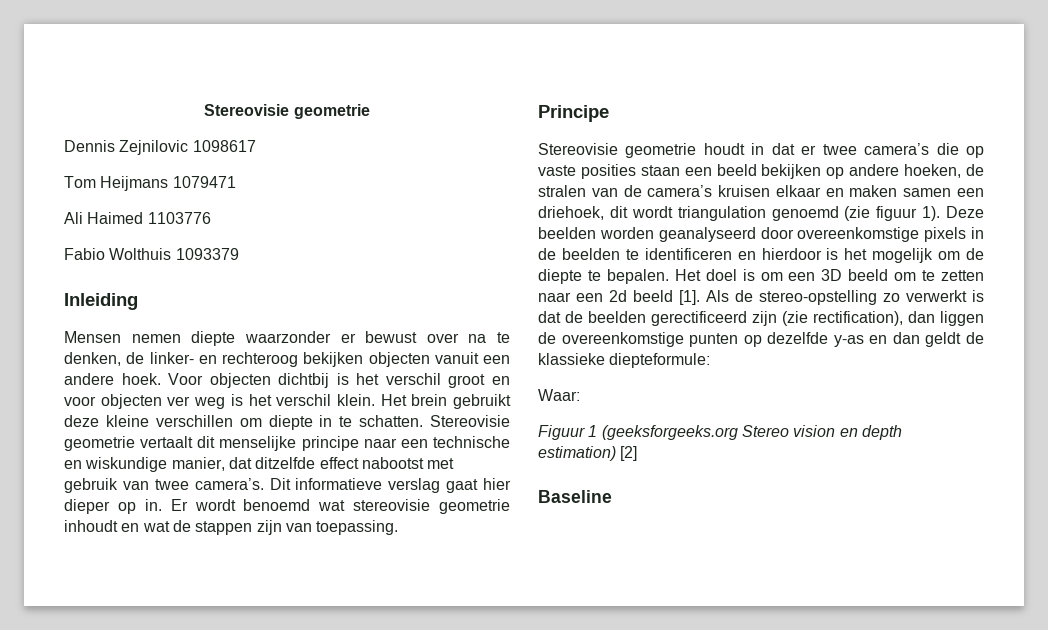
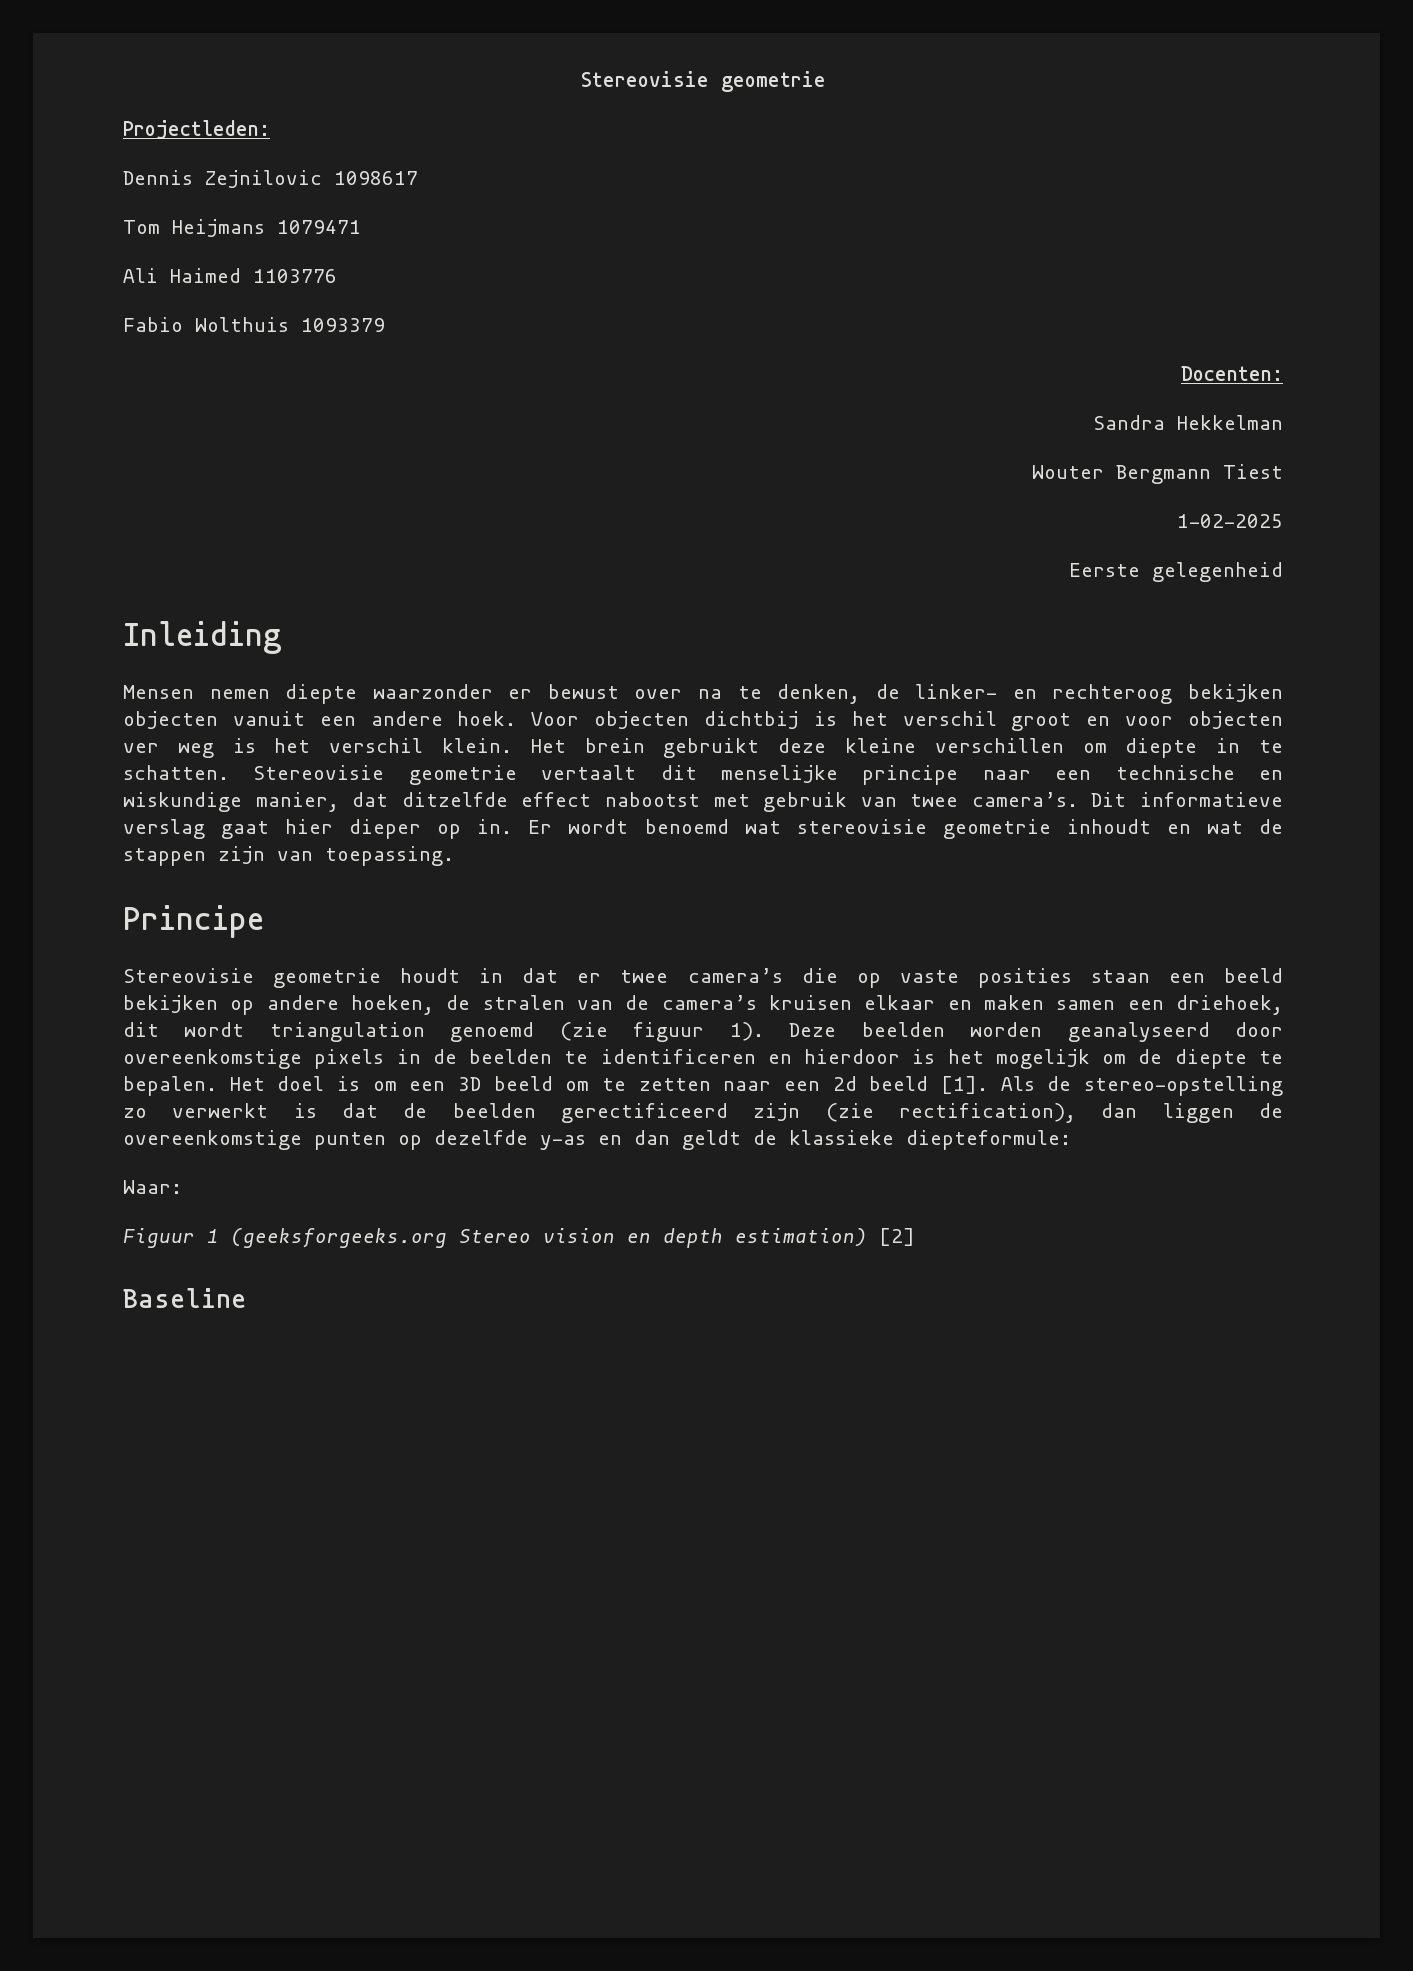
[204,104,370,119] Stereovisie geometrie -> [580,71,826,92] [123,120,270,140] Stereovisie geometrie // Projectleden:
(239, 254) none -> [1181,366,1283,381] [1093,415,1283,430] [1032,464,1283,484] [1177,514,1283,528] [1069,562,1283,582] // Docenten: // Sandra Hekkelman // Wouter Bergmann Tiest // 1-02-2025 // Eerste gelegenheid

